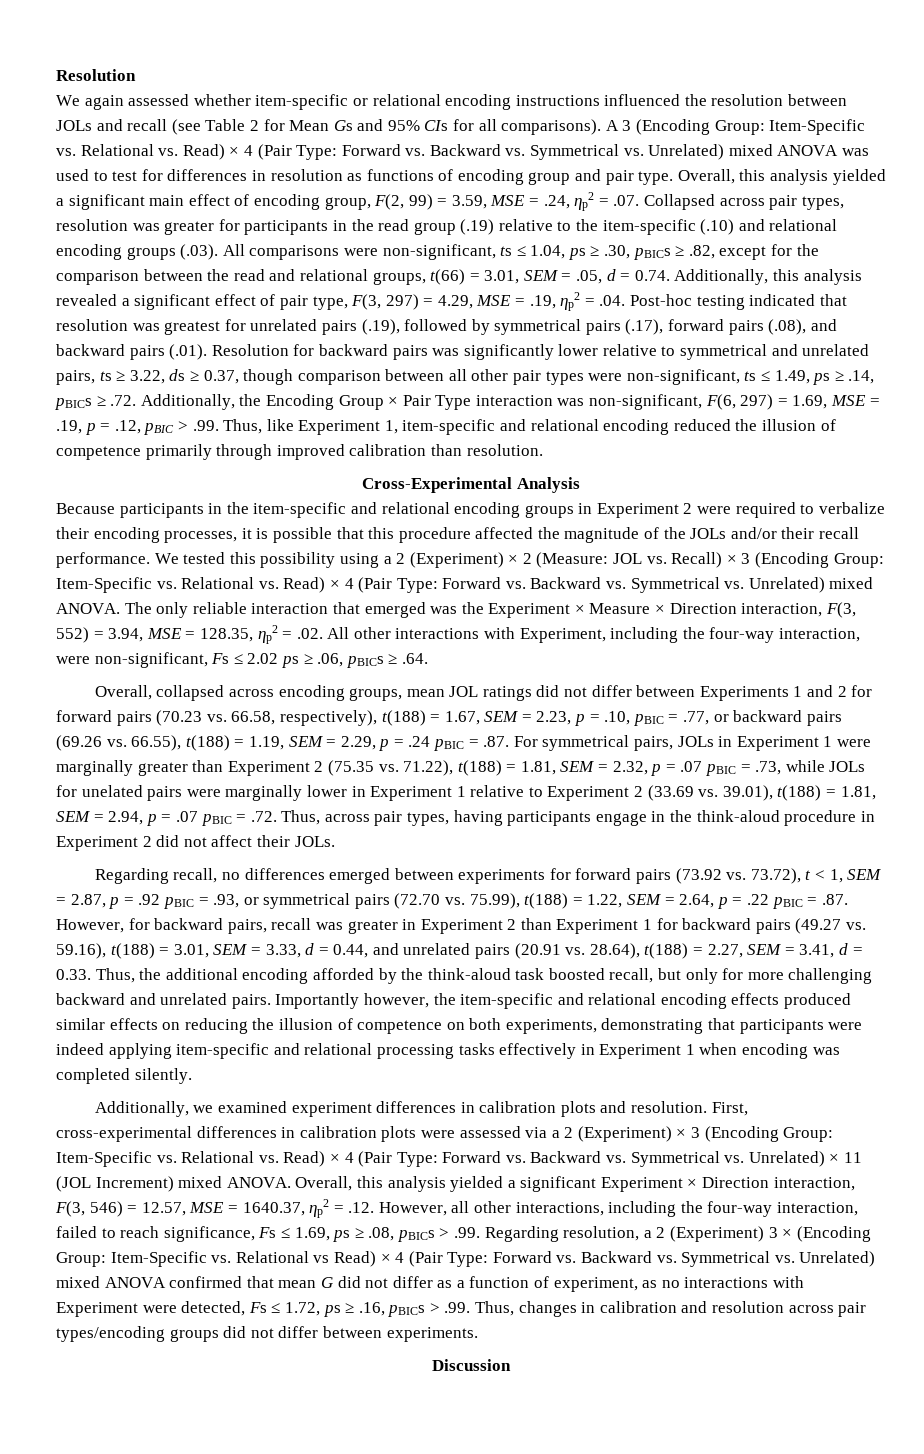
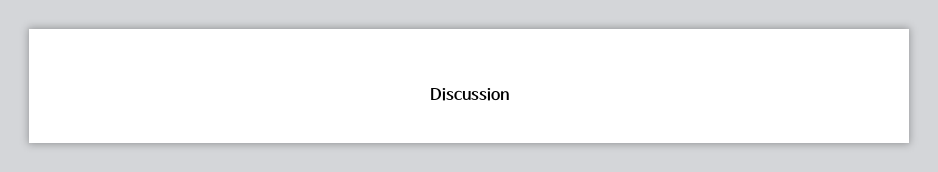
[56,69,136,81] [56,94,848,110] [56,119,866,135] [56,144,870,160] [56,169,886,185] [56,192,844,211] [56,219,838,235] [56,244,819,260] [56,269,862,285] [56,292,847,311] [56,319,837,335] [56,344,870,360] [56,369,875,385] [55,394,880,410] [56,419,836,435] [56,444,543,460] [362,477,580,493] [56,502,885,518] [56,527,860,543] [56,552,884,568] [56,577,874,593] [56,602,856,618] [56,625,861,644] [56,652,428,668] [94,685,873,701] [56,710,842,726] [56,735,871,751] [56,760,866,776] [56,785,876,801] [56,810,875,826] [56,835,335,851] [94,868,882,884] [56,893,848,909] [56,918,867,934] [56,943,863,959] [56,968,873,984] [56,993,852,1009] [56,1018,863,1034] [56,1043,840,1059] [56,1068,192,1084] [94,1101,748,1117] [56,1126,834,1142] [56,1151,863,1167] [56,1176,855,1192] [55,1199,859,1218] [56,1226,871,1242] [56,1251,876,1267] [56,1276,805,1292] [56,1301,867,1317] [56,1326,478,1342] Resolution // We again assessed whether item-specific or relational encoding instructions influenced the resolution between JOLs and recall (see Table 2 for Mean Gs and 95% CIs for all comparisons). A 3 (Encoding Group: Item-Specific vs. Relational vs. Read) × 4 (Pair Type: Forward vs. Backward vs. Symmetrical vs. Unrelated) mixed ANOVA was used to test for differences in resolution as functions of encoding group and pair type. Overall, this analysis yielded a significant main effect of encoding group, F(2, 99) = 3.59, MSE = .24, ηp2 = .07. Collapsed across pair types, resolution was greater for participants in the read group (.19) relative to the item-specific (.10) and relational encoding groups (.03). All comparisons were non-significant, ts ≤ 1.04, ps ≥ .30, pBICs ≥ .82, except for the comparison between the read and relational groups, t(66) = 3.01, SEM = .05, d = 0.74. Additionally, this analysis revealed a significant effect of pair type, F(3, 297) = 4.29, MSE = .19, ηp2 = .04. Post-hoc testing indicated that resolution was greatest for unrelated pairs (.19), followed by symmetrical pairs (.17), forward pairs (.08), and backward pairs (.01). Resolution for backward pairs was significantly lower relative to symmetrical and unrelated pairs, ts ≥ 3.22, ds ≥ 0.37, though comparison between all other pair types were non-significant, ts ≤ 1.49, ps ≥ .14, pBICs ≥ .72. Additionally, the Encoding Group × Pair Type interaction was non-significant, F(6, 297) = 1.69, MSE = .19, p = .12, pBIC > .99. Thus, like Experiment 1, item-specific and relational encoding reduced the illusion of competence primarily through improved calibration than resolution. // Cross-Experimental Analysis // Because participants in the item-specific and relational encoding groups in Experiment 2 were required to verbalize their encoding processes, it is possible that this procedure affected the magnitude of the JOLs and/or their recall performance. We tested this possibility using a 2 (Experiment) × 2 (Measure: JOL vs. Recall) × 3 (Encoding Group: Item-Specific vs. Relational vs. Read) × 4 (Pair Type: Forward vs. Backward vs. Symmetrical vs. Unrelated) mixed ANOVA. The only reliable interaction that emerged was the Experiment × Measure × Direction interaction, F(3, 552) = 3.94, MSE = 128.35, ηp2 = .02. All other interactions with Experiment, including the four-way interaction, were non-significant, Fs ≤ 2.02 ps ≥ .06, pBICs ≥ .64. // Overall, collapsed across encoding groups, mean JOL ratings did not differ between Experiments 1 and 2 for forward pairs (70.23 vs. 66.58, respectively), t(188) = 1.67, SEM = 2.23, p = .10, pBIC = .77, or backward pairs (69.26 vs. 66.55), t(188) = 1.19, SEM = 2.29, p = .24 pBIC = .87. For symmetrical pairs, JOLs in Experiment 1 were marginally greater than Experiment 2 (75.35 vs. 71.22), t(188) = 1.81, SEM = 2.32, p = .07 pBIC = .73, while JOLs for unelated pairs were marginally lower in Experiment 1 relative to Experiment 2 (33.69 vs. 39.01), t(188) = 1.81, SEM = 2.94, p = .07 pBIC = .72. Thus, across pair types, having participants engage in the think-aloud procedure in Experiment 2 did not affect their JOLs. // Regarding recall, no differences emerged between experiments for forward pairs (73.92 vs. 73.72), t < 1, SEM = 2.87, p = .92 pBIC = .93, or symmetrical pairs (72.70 vs. 75.99), t(188) = 1.22, SEM = 2.64, p = .22 pBIC = .87. However, for backward pairs, recall was greater in Experiment 2 than Experiment 1 for backward pairs (49.27 vs. 59.16), t(188) = 3.01, SEM = 3.33, d = 0.44, and unrelated pairs (20.91 vs. 28.64), t(188) = 2.27, SEM = 3.41, d = 0.33. Thus, the additional encoding afforded by the think-aloud task boosted recall, but only for more challenging backward and unrelated pairs. Importantly however, the item-specific and relational encoding effects produced similar effects on reducing the illusion of competence on both experiments, demonstrating that participants were indeed applying item-specific and relational processing tasks effectively in Experiment 1 when encoding was completed silently. // Additionally, we examined experiment differences in calibration plots and resolution. First, cross-experimental differences in calibration plots were assessed via a 2 (Experiment) × 3 (Encoding Group: Item-Specific vs. Relational vs. Read) × 4 (Pair Type: Forward vs. Backward vs. Symmetrical vs. Unrelated) × 11 (JOL Increment) mixed ANOVA. Overall, this analysis yielded a significant Experiment × Direction interaction, F(3, 546) = 12.57, MSE = 1640.37, ηp2 = .12. However, all other interactions, including the four-way interaction, failed to reach significance, Fs ≤ 1.69, ps ≥ .08, pBICs > .99. Regarding resolution, a 2 (Experiment) 3 × (Encoding Group: Item-Specific vs. Relational vs Read) × 4 (Pair Type: Forward vs. Backward vs. Symmetrical vs. Unrelated) mixed ANOVA confirmed that mean G did not differ as a function of experiment, as no interactions with Experiment were detected, Fs ≤ 1.72, ps ≥ .16, pBICs > .99. Thus, changes in calibration and resolution across pair types/encoding groups did not differ between experiments. // -> (430, 94) none

